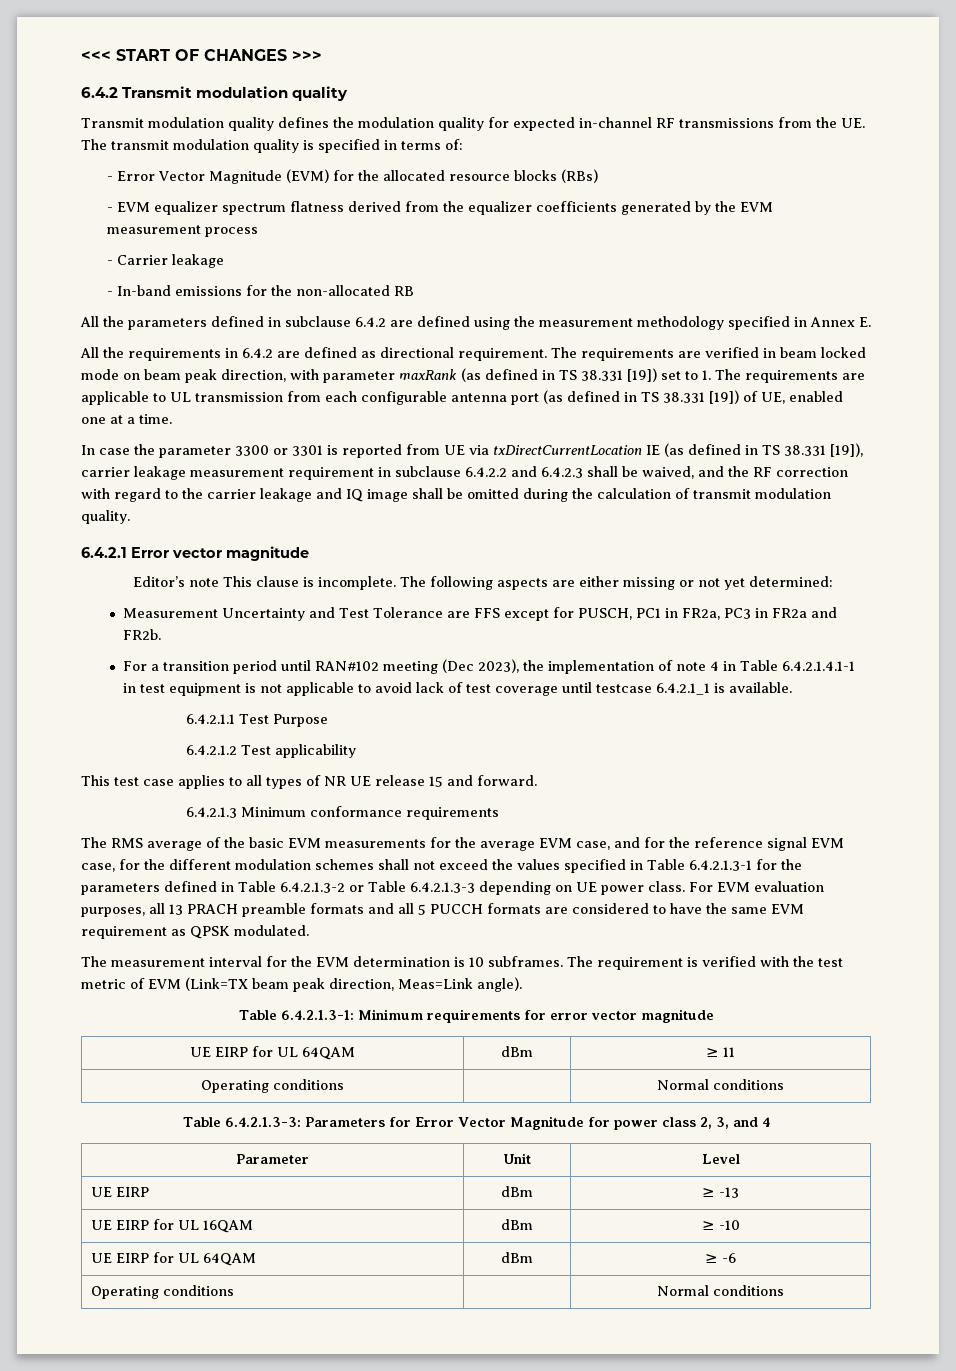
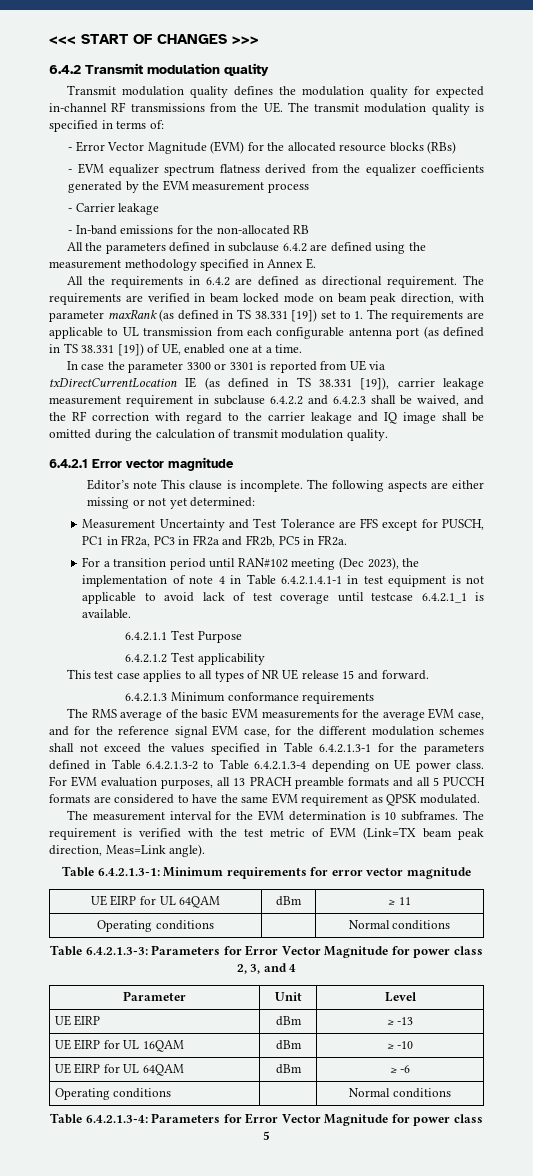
[123,629,162,640] FR2b. -> [245,535,347,547] FR2b, PC5 in FR2a.
[348,881,475,893] or Table 6.4.2.1.3-3 -> [203,759,307,770] to Table 6.4.2.1.3-4
(785, 1290) none -> [50,1113,483,1126] [263,1131,270,1140] // Table 6.4.2.1.3-4: Parameters for Error Vector Magnitude for power class 5

